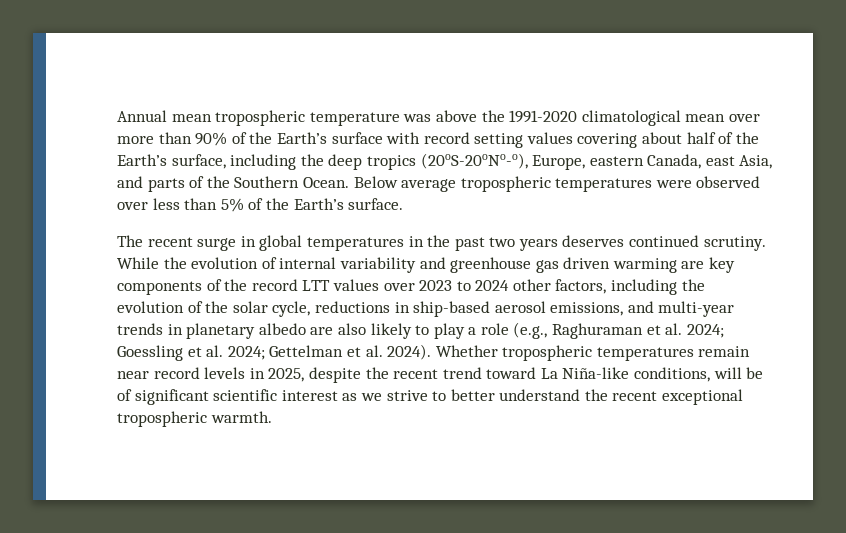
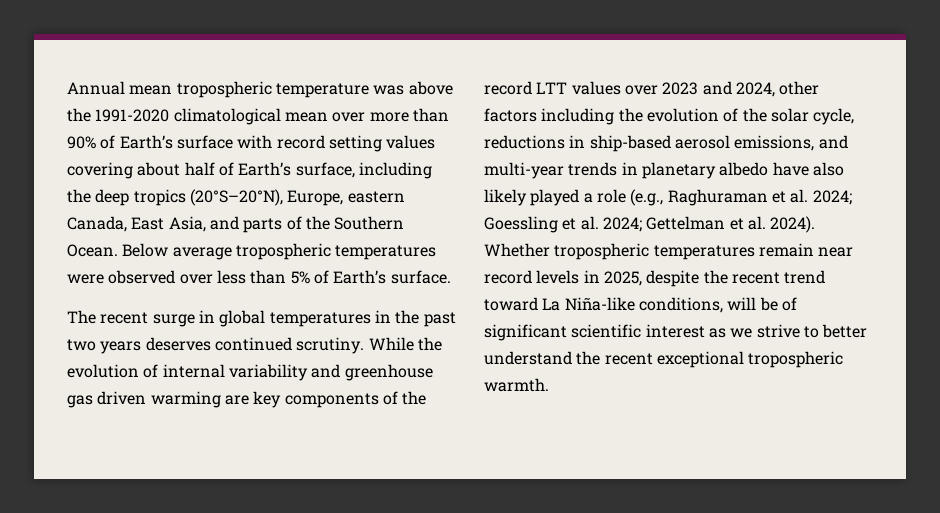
[249,132,273,144] the -> (116, 142) none
[735,132,759,144] the -> (234, 169) none
[420,153,528,169] (20oS-20oNo-o), -> [189,189,283,206] (20°S–20°N),
[705,156,735,166] east -> [131,217,165,230] East
[265,198,289,210] the -> (329, 277) none
[456,279,607,294] to 2024 other factors, -> [702,81,820,97] [484,108,537,122] and 2024, other factors
[310,327,334,335] are -> [772,162,809,176] have
[415,323,465,339] to play -> [530,189,580,206] played

